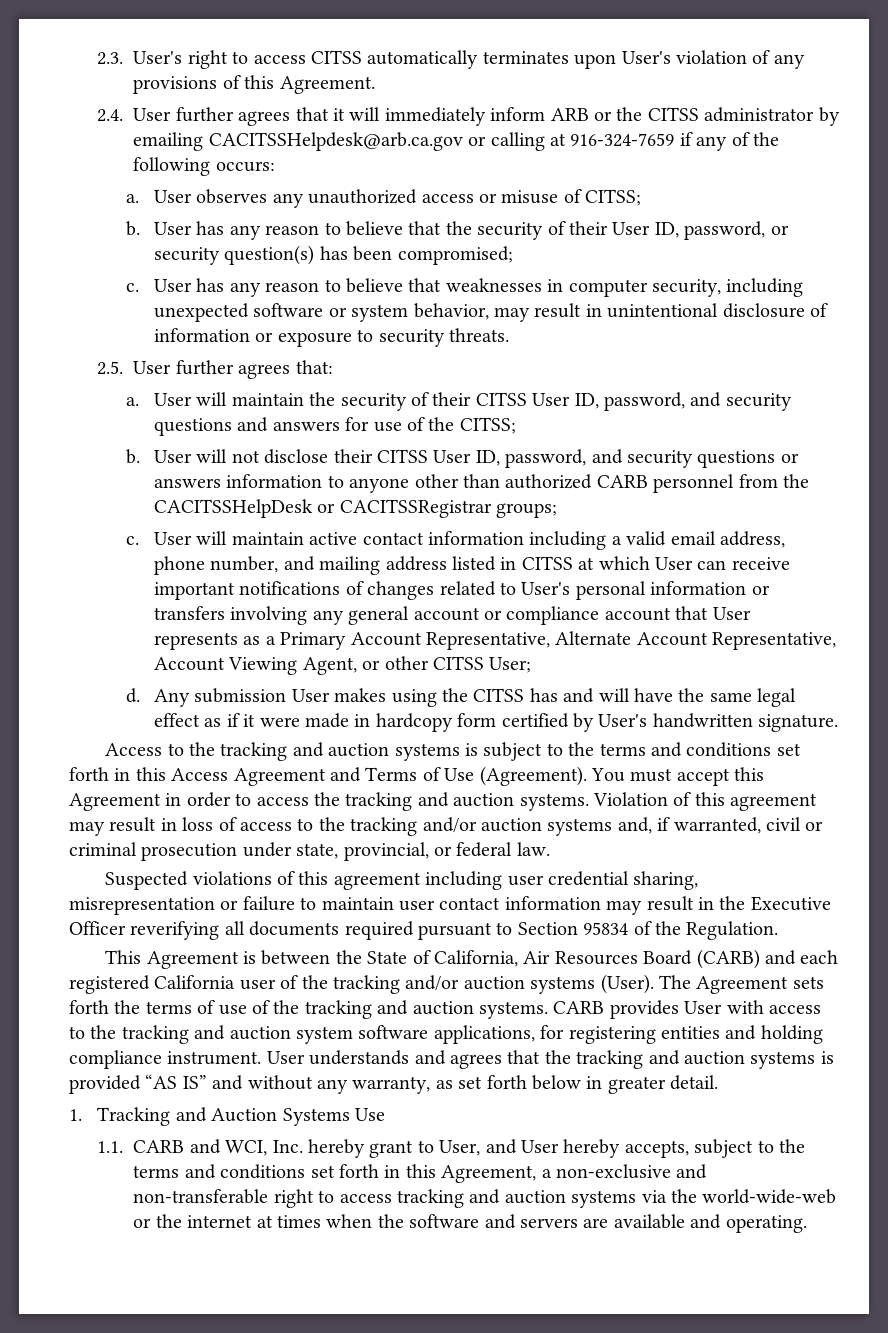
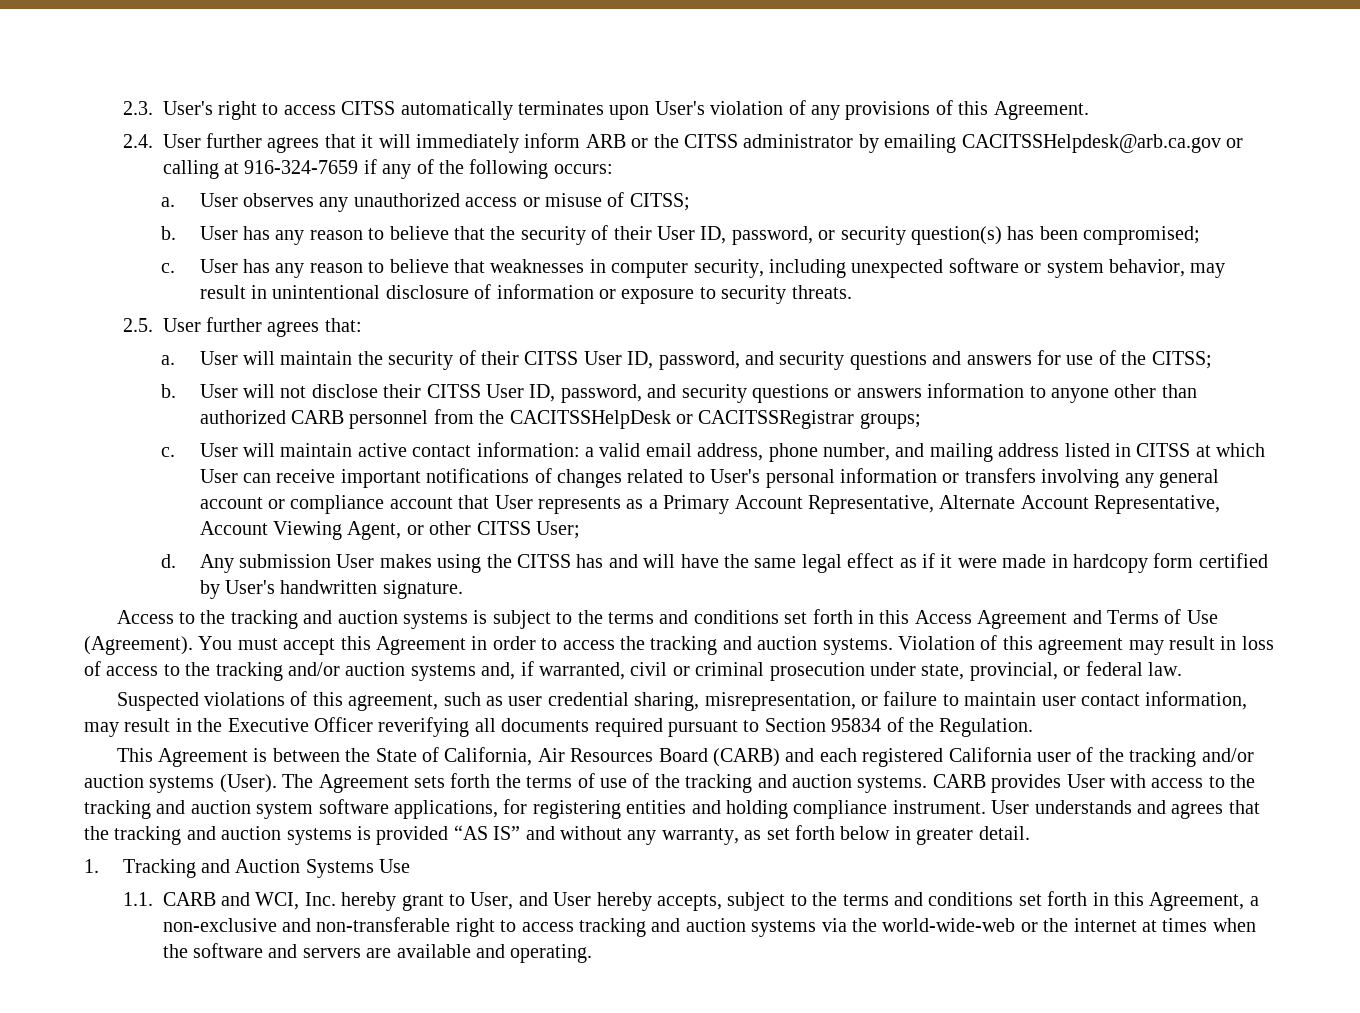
[428,531,607,550] information including -> [476,442,580,457] information:
[333,871,503,890] agreement including -> [348,692,503,711] agreement, such as
[69,897,215,915] misrepresentation -> [704,692,856,711] misrepresentation,
[504,896,601,910] information -> [1145,691,1248,710] information,

